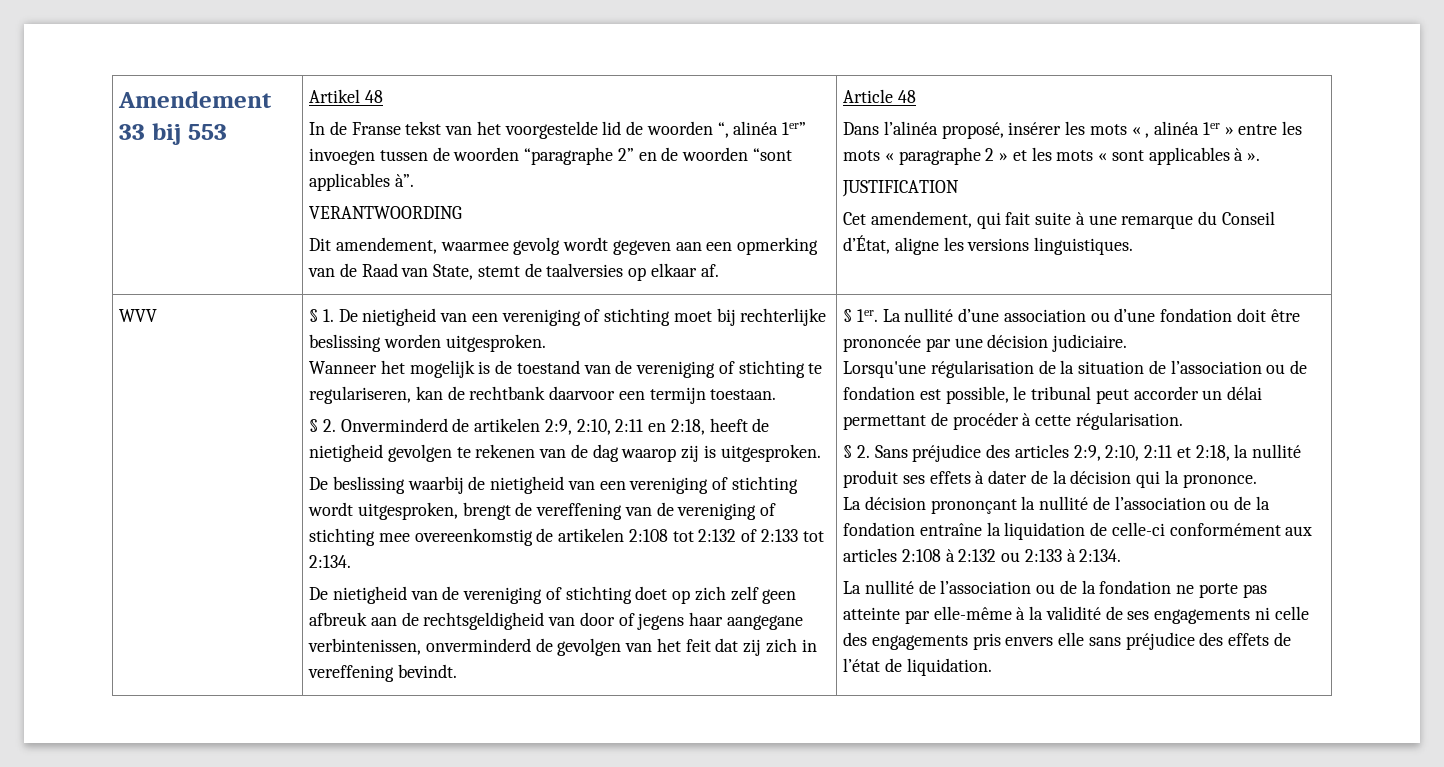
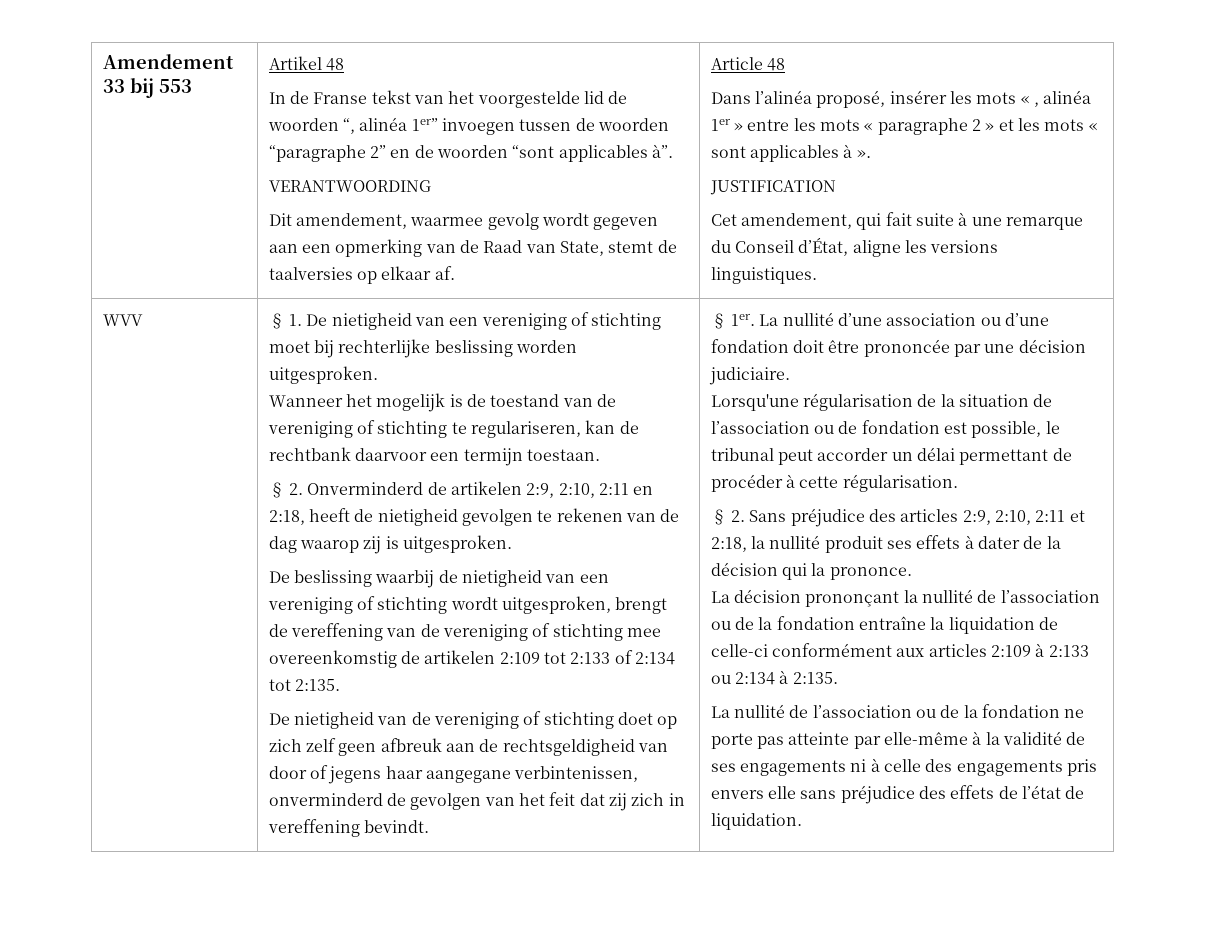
[628,529,824,542] [309,555,352,568] 2:108 tot 2:132 of 2:133 tot 2:134. -> [499,650,675,665] [268,679,341,691] 2:109 tot 2:133 of 2:134 tot 2:135.
[902,549,1122,562] 2:108 à 2:132 ou 2:133 à 2:134. -> [991,643,1089,657] [710,670,838,685] 2:109 à 2:133 ou 2:134 à 2:135.
(1270, 613) none -> [870,758,880,772] à

